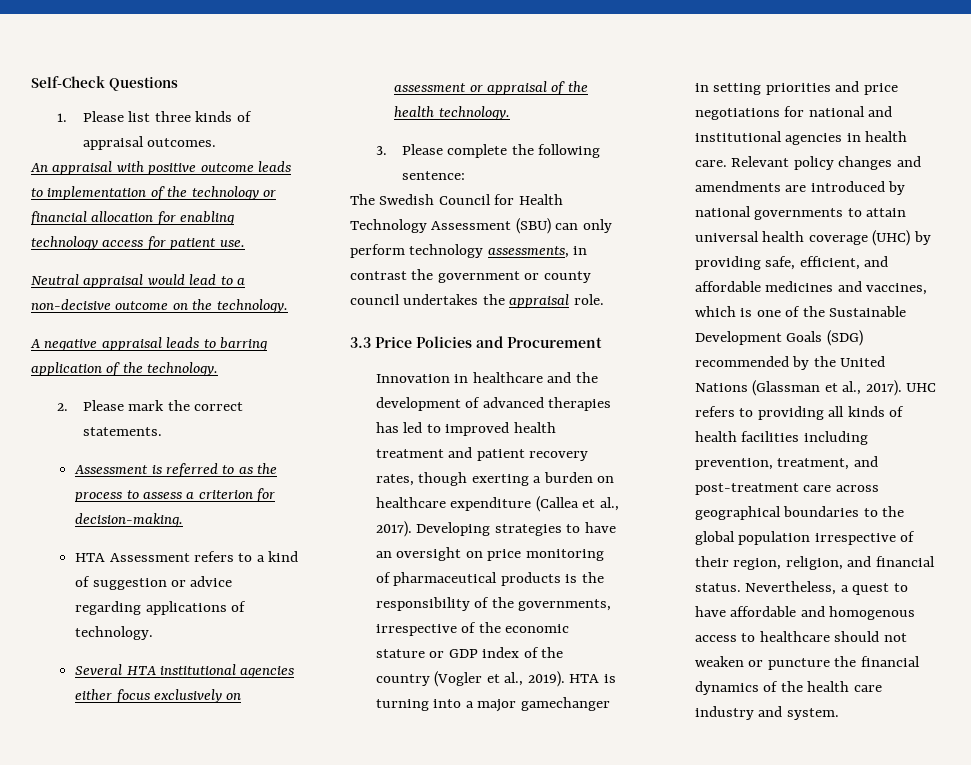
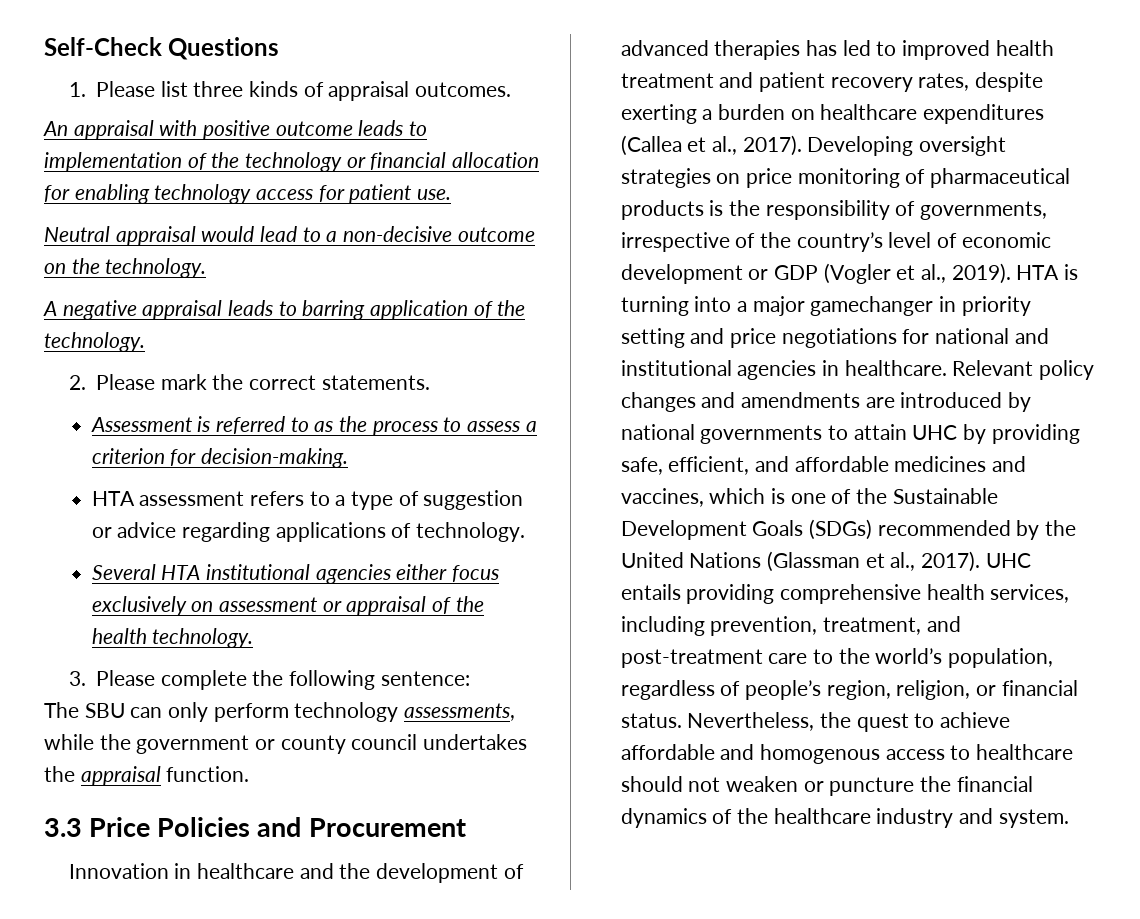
[109,553,190,562] Assessment -> [139,491,245,506] assessment
[268,551,299,562] kind -> [350,491,393,510] type
[379,194,563,205] [350,218,551,234] Swedish Council for Health Technology Assessment (SBU) -> [84,703,125,718] SBU
[573,246,588,255] [350,271,407,280] in contrast -> [44,734,94,750] while
[573,294,604,305] role. -> [166,766,250,782] function.
[418,472,468,486] though -> [974,72,1043,92] despite
[450,497,532,511] expenditure -> [922,104,1044,124] expenditures
[494,522,616,536] [375,547,462,561] strategies to have an oversight -> [918,136,1006,156] [620,168,711,188] oversight strategies
[491,597,514,608] the -> (916, 208) none
[505,624,570,633] [375,647,564,658] [375,674,430,686] economic stature or GDP index of the country -> [796,232,1051,252] [620,264,818,284] country’s level of economic development or GDP
[713,83,831,95] setting priorities -> [961,296,1031,316] [620,328,685,348] priority setting
[865,131,908,142] [694,160,727,167] health care. -> [844,360,947,376] healthcare.
[694,230,911,246] universal health coverage (UHC) -> [912,425,958,440] UHC
[826,330,863,346] (SDG) -> [808,519,872,540] (SDGs)
[694,406,905,420] [694,431,800,442] refers to providing all kinds of health facilities -> [620,584,1070,604] entails providing comprehensive health services,
[835,485,879,492] [694,506,905,520] [694,531,916,545] [694,556,729,567] across geographical boundaries to the global population irrespective of their -> [812,648,1053,668] [620,680,821,700] to the world’s population, regardless of people’s
[847,556,872,567] and -> [975,685,996,696] or
[840,585,849,592] a -> [819,712,851,728] the
[694,606,726,617] have -> [939,712,1010,728] achieve
[807,681,882,692] health care -> [773,808,871,824] healthcare

